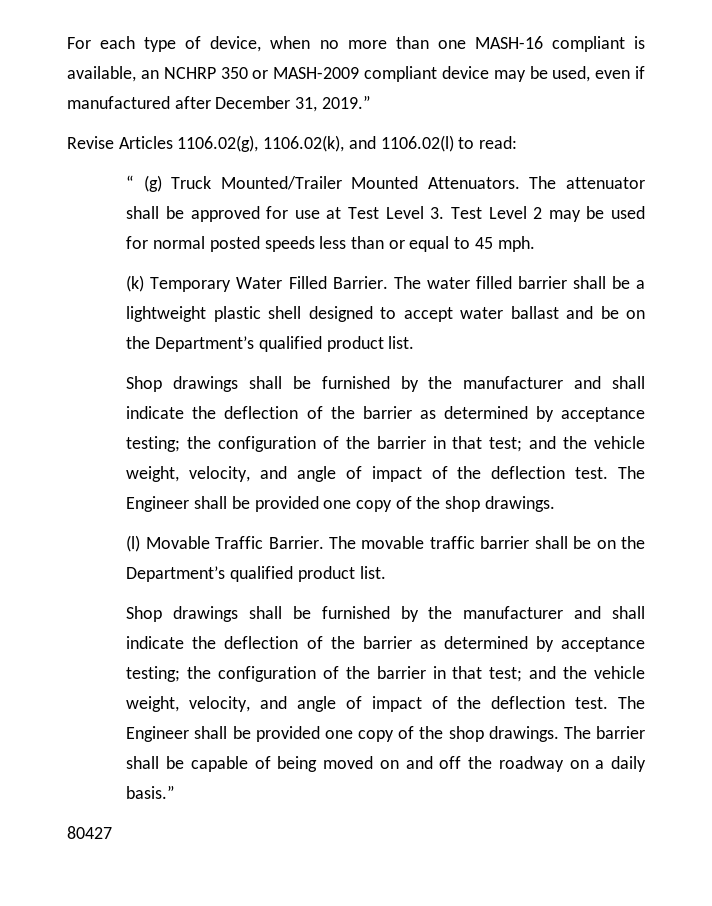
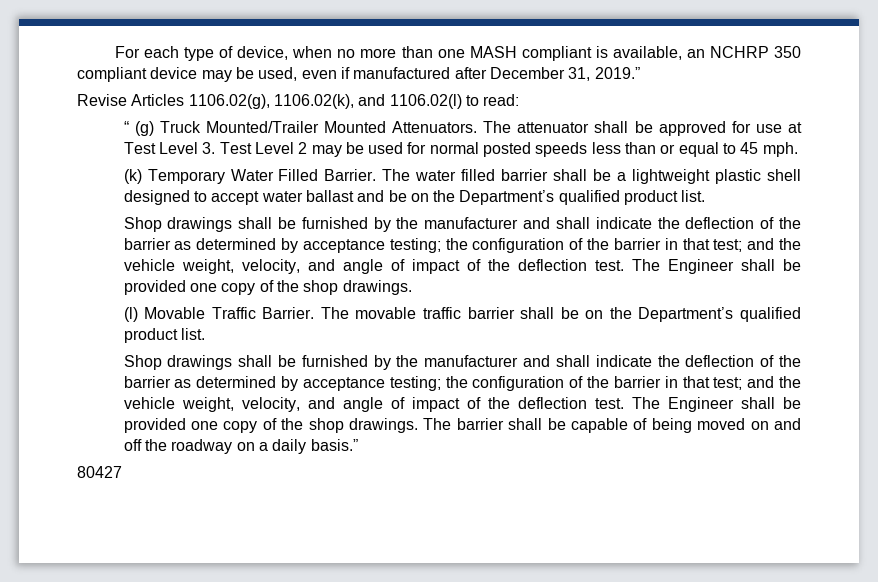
[474,36,543,49] MASH-16 -> [469,46,517,58] MASH
[252,67,360,79] or MASH-2009 -> (801, 52) none

